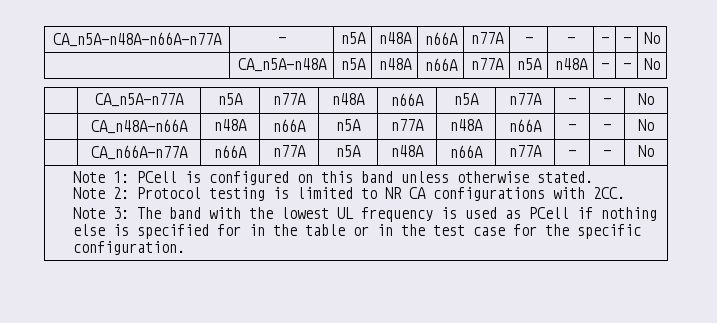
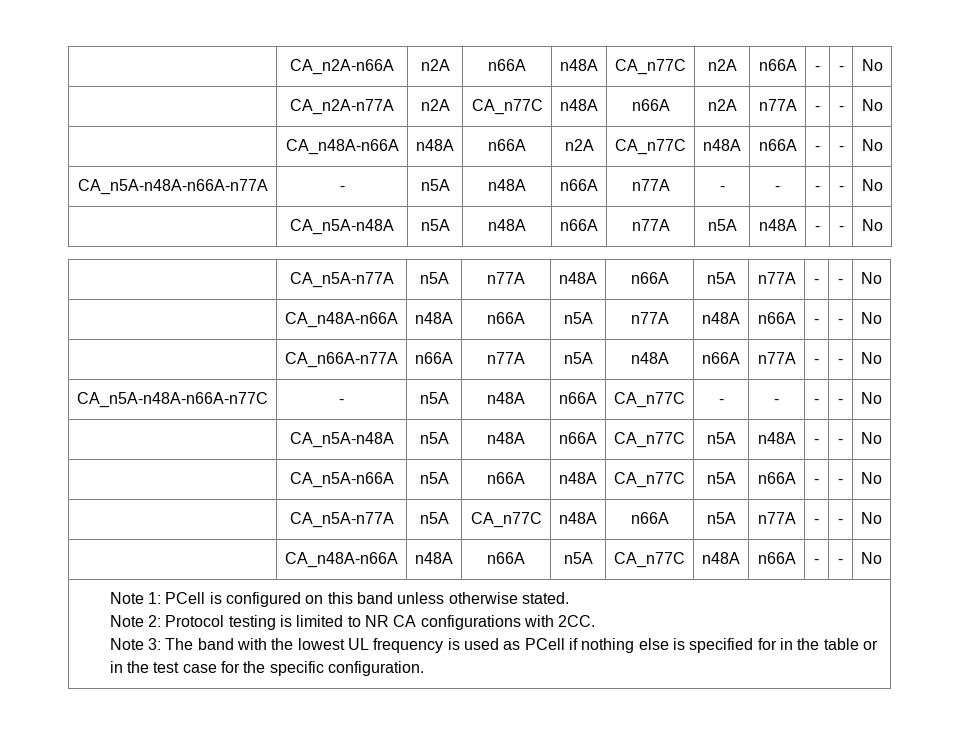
(53, 39) none -> [290,59,394,75] [420,59,450,71] [488,59,526,71] [560,59,598,71] [615,59,686,75] [707,59,737,71] [758,59,797,71] [815,66,820,71] [838,66,844,71] [861,59,883,71] [290,99,394,115] [420,99,450,111] [471,99,543,115] [560,99,598,111] [631,99,670,111] [707,99,737,111] [758,99,797,111] [815,106,820,111] [838,106,844,111] [861,99,883,111] [285,139,399,155] [416,139,454,151] [488,139,526,151] [564,139,594,151] [615,139,686,155] [703,139,741,151] [758,139,797,151] [815,146,820,151] [838,146,844,151] [861,139,883,151] | CA_n2A-n66A | n2A | n66A | n48A | CA_n77C | n2A | n66A | - | - | No // | CA_n2A-n77A | n2A | CA_n77C | n48A | n66A | n2A | n77A | - | - | No // | CA_n48A-n66A | n48A | n66A | n2A | CA_n77C | n48A | n66A | - | - | No //
(654, 151) none -> [77,392,268,408] [339,399,344,404] [419,392,449,404] [487,392,525,404] [559,392,597,404] [614,392,685,408] [718,399,724,404] [774,399,779,404] [814,399,819,404] [838,399,843,404] [861,392,882,404] [289,432,394,448] [419,432,449,444] [487,432,525,444] [559,432,597,444] [614,432,685,448] [706,432,736,444] [757,432,796,444] [814,439,819,444] [838,439,843,444] [861,432,882,444] [289,472,394,488] [419,472,449,484] [487,472,525,484] [559,472,597,484] [614,472,685,488] [706,472,736,484] [757,472,796,484] [814,479,819,484] [838,479,843,484] [861,472,882,484] [289,512,394,528] [419,512,449,524] [470,512,542,528] [559,512,597,524] [630,512,669,524] [706,512,736,524] [757,512,796,524] [814,519,819,524] [838,519,843,524] [861,512,882,524] [285,552,398,568] [415,552,453,564] [487,552,525,564] [563,552,593,564] [614,552,685,568] [702,552,740,564] [757,552,796,564] [814,559,819,564] [838,559,843,564] [861,552,882,564] // CA_n5A-n48A-n66A-n77C | - | n5A | n48A | n66A | CA_n77C | - | - | - | - | No // | CA_n5A-n48A | n5A | n48A | n66A | CA_n77C | n5A | n48A | - | - | No // | CA_n5A-n66A | n5A | n66A | n48A | CA_n77C | n5A | n66A | - | - | No // | CA_n5A-n77A | n5A | CA_n77C | n48A | n66A | n5A | n77A | - | - | No // | CA_n48A-n66A | n48A | n66A | n5A | CA_n77C | n48A | n66A | - | - | No

